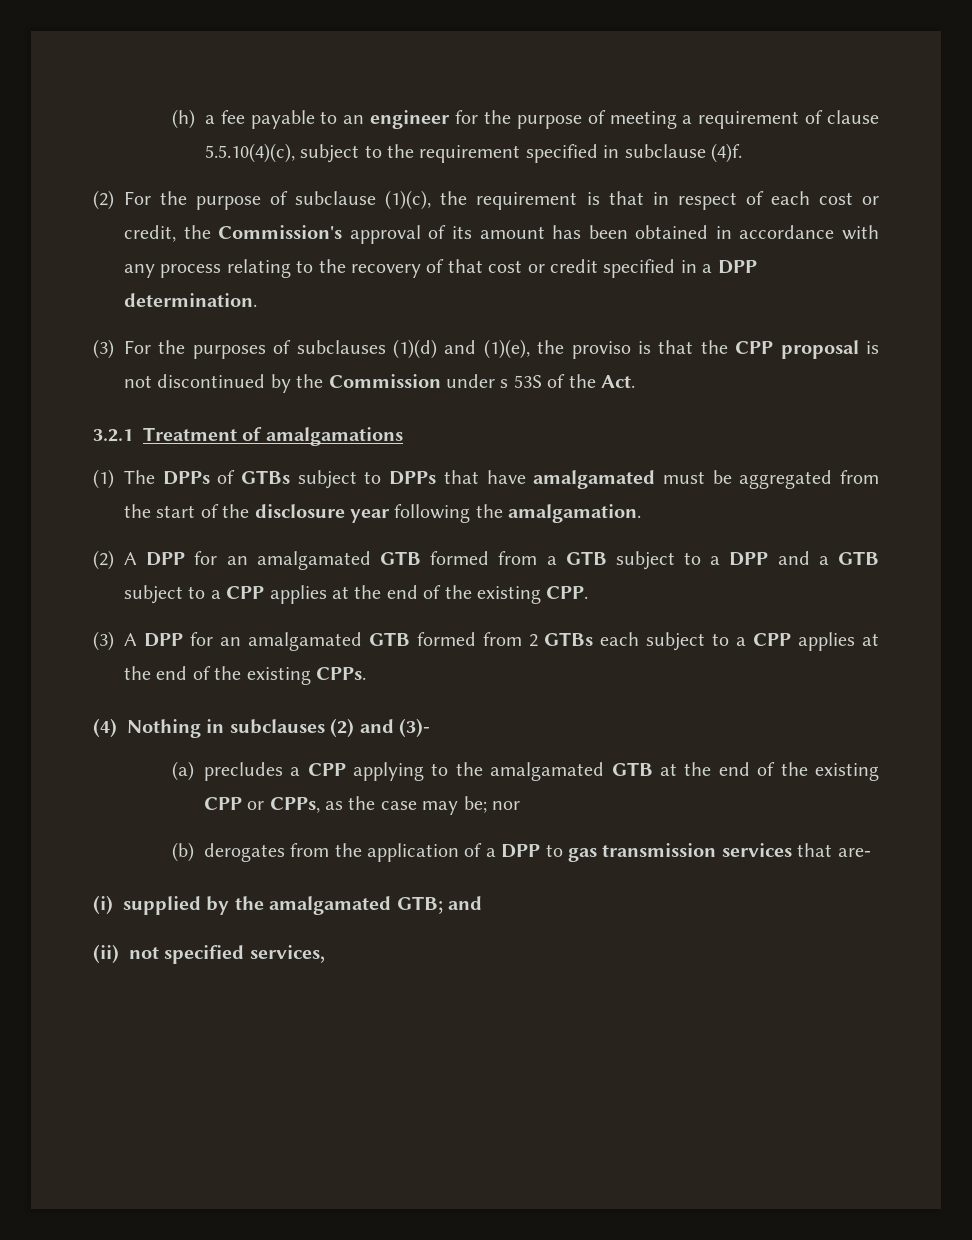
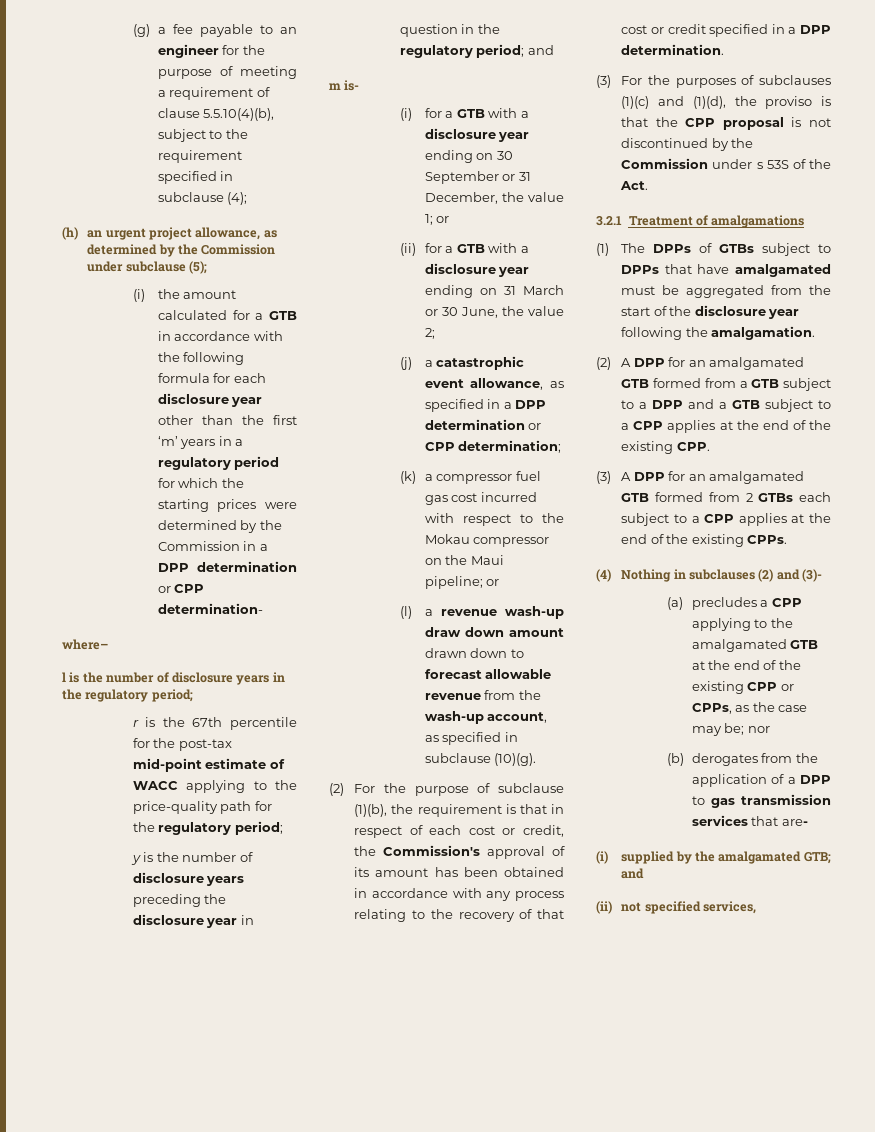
[171,109,195,129] (h) -> [132,24,150,37] (g)
[204,143,295,163] 5.5.10(4)(c), -> [203,108,275,121] 5.5.10(4)(b),
[711,143,743,163] (4)f. -> [227,192,248,205] [62,227,277,240] [87,244,276,257] [87,261,208,274] [132,289,237,302] [157,310,297,320] [157,331,283,341] [157,352,245,365] [157,373,266,383] [157,393,263,407] [157,415,297,425] [157,436,244,449] [157,456,280,470] [157,478,244,488] [157,499,297,512] [157,520,282,533] [157,541,268,551] [157,561,297,572] [157,584,205,593] [157,603,263,614] [62,639,108,650] [62,672,285,685] [62,689,193,702] [132,717,297,730] [132,738,232,751] [132,758,285,772] [132,780,297,793] [132,801,272,814] [132,821,283,835] [130,852,253,865] [132,872,245,886] [132,894,227,907] [132,914,254,928] [399,24,500,37] [399,44,554,58] [329,80,360,91] [399,108,529,121] [424,128,530,142] [424,150,513,163] [424,171,531,184] [424,192,564,204] [424,214,450,225] [399,243,529,256] [424,263,530,277] [424,285,564,298] [424,306,564,318] [424,328,435,339] [399,356,525,370] [424,378,564,390] [424,399,547,412] [424,419,542,430] [424,440,562,453] [399,471,541,484] [424,492,537,505] [424,513,564,526] [424,534,550,547] [424,555,504,565] [424,576,500,589] [399,606,564,619] [424,627,564,637] [424,648,524,658] [424,669,552,679] [424,690,541,700] [424,711,548,724] [424,732,518,745] [424,753,537,766] (4); // (h) an urgent project allowance, as determined by the Commission under subclause (5); // (i) the amount calculated for a GTB in accordance with the following formula for each disclosure year other than the first ‘m’ years in a regulatory period for which the starting prices were determined by the Commission in a DPP determination or CPP determination- // where– // l is the number of disclosure years in the regulatory period; // r is the 67th percentile for the post-tax mid-point estimate of WACC applying to the price-quality path for the regulatory period; // y is the number of disclosure years preceding the disclosure year in question in the regulatory period; and // m is- // (i) for a GTB with a disclosure year ending on 30 September or 31 December, the value 1; or // (ii) for a GTB with a disclosure year ending on 31 March or 30 June, the value 2; // (j) a catastrophic event allowance, as specified in a DPP determination or CPP determination; // (k) a compressor fuel gas cost incurred with respect to the Mokau compressor on the Maui pipeline; or // (l) a revenue wash-up draw down amount drawn down to forecast allowable revenue from the wash-up account, as specified in subclause (10)(g).
[385,190,432,210] (1)(c), -> [354,804,388,817] (1)(b),
[393,339,530,359] (1)(d) and (1)(e), -> [621,96,726,109] (1)(c) and (1)(d),

